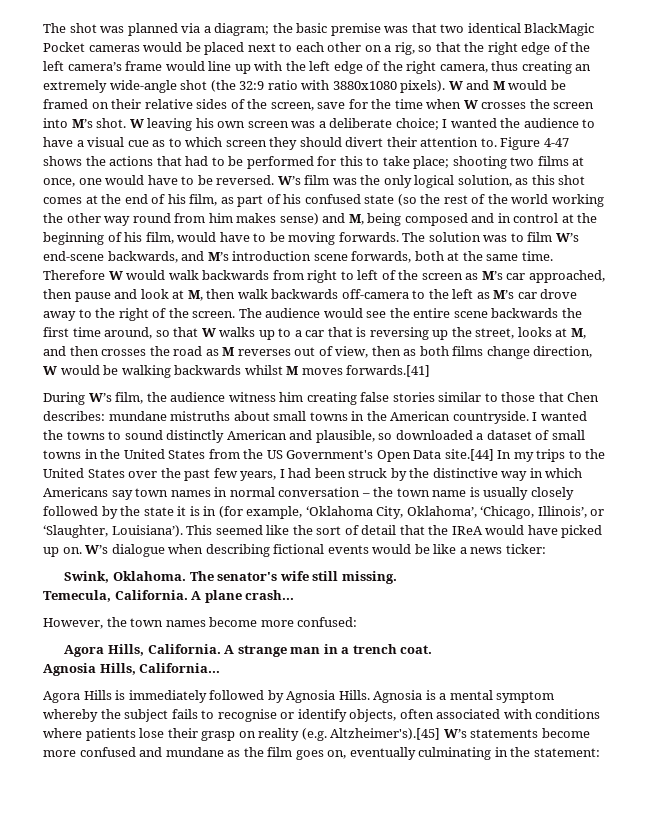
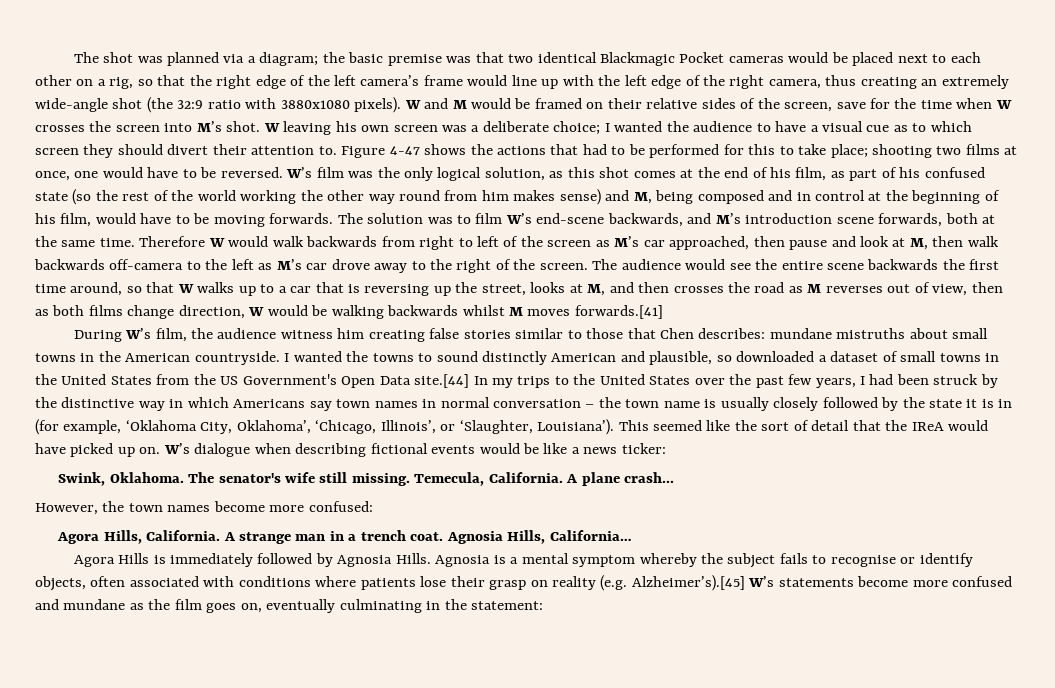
[524,23,595,36] BlackMagic -> [599,52,675,66] Blackmagic
(397, 577) // -> (410, 479) none
(433, 649) // -> (444, 536) none
[330,728,441,740] Altzheimer's).[45] -> [631,575,745,591] Alzheimer’s).[45]

